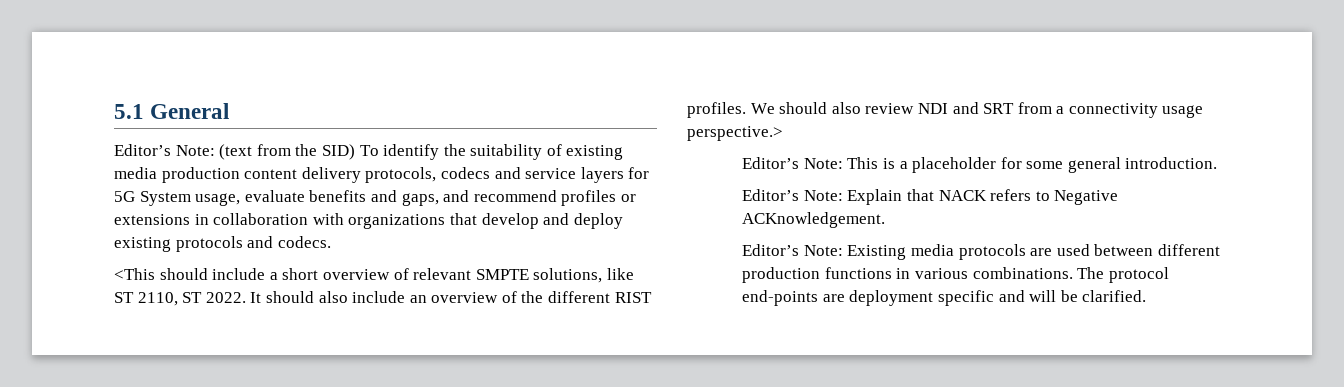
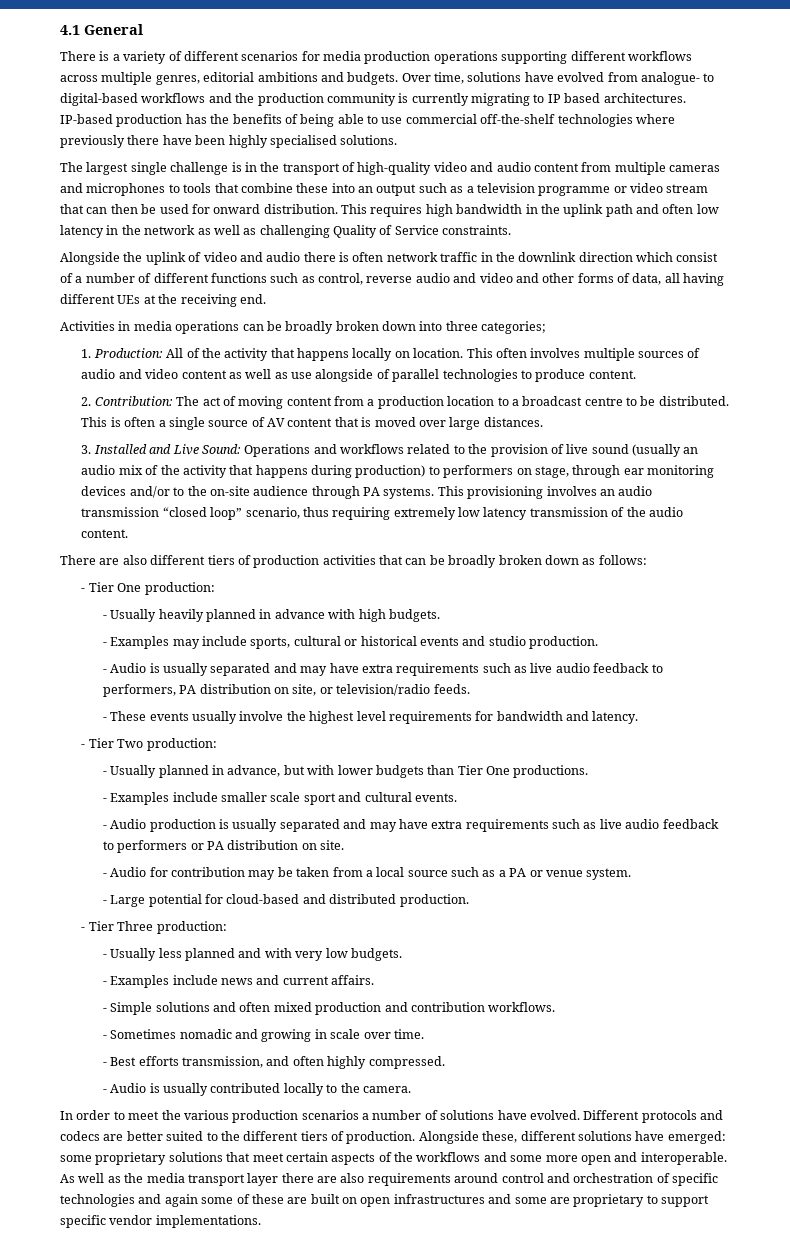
[114,104,144,119] 5.1 -> [60,25,80,35] 4.1
[114,144,624,160] [114,167,650,183] [114,190,636,206] [114,213,623,229] [114,236,331,252] [114,268,634,283] [114,291,652,306] [687,102,1204,118] [687,126,783,141] [742,157,1218,173] [742,189,1119,205] [742,212,886,228] [742,244,1220,260] [742,267,1169,283] [742,290,1147,306] Editor’s Note: (text from the SID) To identify the suitability of existing media production content delivery protocols, codecs and service layers for 5G System usage, evaluate benefits and gaps, and recommend profiles or extensions in collaboration with organizations that develop and deploy existing protocols and codecs. // <This should include a short overview of relevant SMPTE solutions, like ST 2110, ST 2022. It should also include an overview of the different RIST profiles. We should also review NDI and SRT from a connectivity usage perspective.> // Editor’s Note: This is a placeholder for some general introduction. // Editor’s Note: Explain that NACK refers to Negative ACKnowledgement. // Editor’s Note: Existing media protocols are used between different production functions in various combinations. The protocol end-points are deployment specific and will be clarified. -> [60,51,692,64] [60,72,715,85] [60,93,686,106] [60,114,675,127] [60,135,398,148] [60,162,720,175] [60,183,709,196] [60,204,719,217] [60,225,512,238] [60,252,719,265] [60,273,725,286] [60,294,266,307] [60,321,547,334] [81,348,701,361] [81,369,636,382] [81,396,729,409] [81,417,543,430] [81,444,699,457] [81,465,715,478] [81,486,653,499] [81,507,683,520] [81,529,129,538] [60,555,647,568] [81,582,215,595] [102,609,440,622] [102,636,599,649] [102,663,663,676] [102,684,470,697] [102,711,639,724] [81,738,217,751] [102,765,589,778] [102,792,457,805] [102,819,719,832] [102,840,345,853] [102,867,632,880] [102,894,469,907] [81,921,227,934] [102,948,402,961] [102,975,375,988] [102,1002,556,1015] [102,1029,424,1042] [102,1056,445,1069] [102,1083,411,1096] [60,1110,723,1123] [60,1131,726,1144] [60,1152,727,1165] [60,1173,718,1186] [60,1194,709,1207] [60,1215,261,1228] There is a variety of different scenarios for media production operations supporting different workflows across multiple genres, editorial ambitions and budgets. Over time, solutions have evolved from analogue- to digital-based workflows and the production community is currently migrating to IP based architectures. IP-based production has the benefits of being able to use commercial off-the-shelf technologies where previously there have been highly specialised solutions. // The largest single challenge is in the transport of high-quality video and audio content from multiple cameras and microphones to tools that combine these into an output such as a television programme or video stream that can then be used for onward distribution. This requires high bandwidth in the uplink path and often low latency in the network as well as challenging Quality of Service constraints. // Alongside the uplink of video and audio there is often network traffic in the downlink direction which consist of a number of different functions such as control, reverse audio and video and other forms of data, all having different UEs at the receiving end. // Activities in media operations can be broadly broken down into three categories; // 1. Production: All of the activity that happens locally on location. This often involves multiple sources of audio and video content as well as use alongside of parallel technologies to produce content. // 2. Contribution: The act of moving content from a production location to a broadcast centre to be distributed. This is often a single source of AV content that is moved over large distances. // 3. Installed and Live Sound: Operations and workflows related to the provision of live sound (usually an audio mix of the activity that happens during production) to performers on stage, through ear monitoring devices and/or to the on-site audience through PA systems. This provisioning involves an audio transmission “closed loop” scenario, thus requiring extremely low latency transmission of the audio content. // There are also different tiers of production activities that can be broadly broken down as follows: // - Tier One production: // - Usually heavily planned in advance with high budgets. // - Examples may include sports, cultural or historical events and studio production. // - Audio is usually separated and may have extra requirements such as live audio feedback to performers, PA distribution on site, or television/radio feeds. // - These events usually involve the highest level requirements for bandwidth and latency. // - Tier Two production: // - Usually planned in advance, but with lower budgets than Tier One productions. // - Examples include smaller scale sport and cultural events. // - Audio production is usually separated and may have extra requirements such as live audio feedback to performers or PA distribution on site. // - Audio for contribution may be taken from a local source such as a PA or venue system. // - Large potential for cloud-based and distributed production. // - Tier Three production: // - Usually less planned and with very low budgets. // - Examples include news and current affairs. // - Simple solutions and often mixed production and contribution workflows. // - Sometimes nomadic and growing in scale over time. // - Best efforts transmission, and often highly compressed. // - Audio is usually contributed locally to the camera. // In order to meet the various production scenarios a number of solutions have evolved. Different protocols and codecs are better suited to the different tiers of production. Alongside these, different solutions have emerged: some proprietary solutions that meet certain aspects of the workflows and some more open and interoperable. As well as the media transport layer there are also requirements around control and orchestration of specific technologies and again some of these are built on open infrastructures and some are proprietary to support specific vendor implementations.

